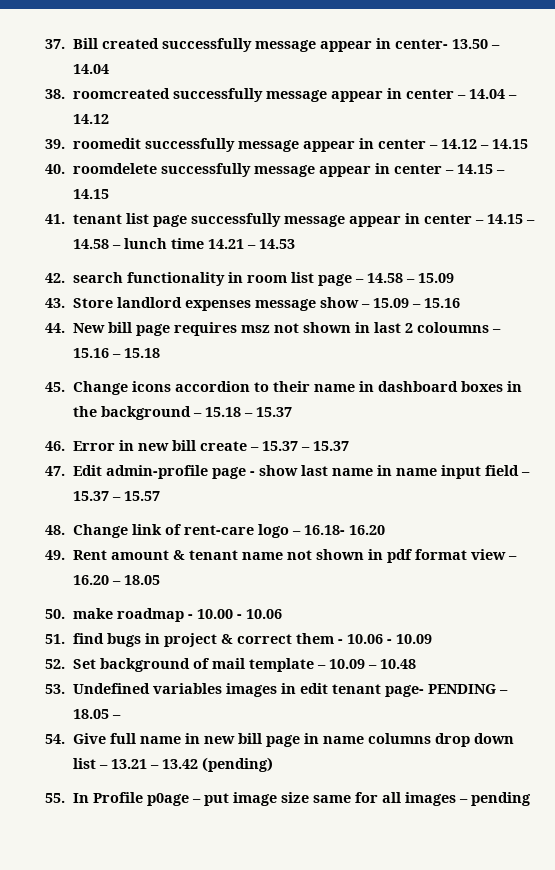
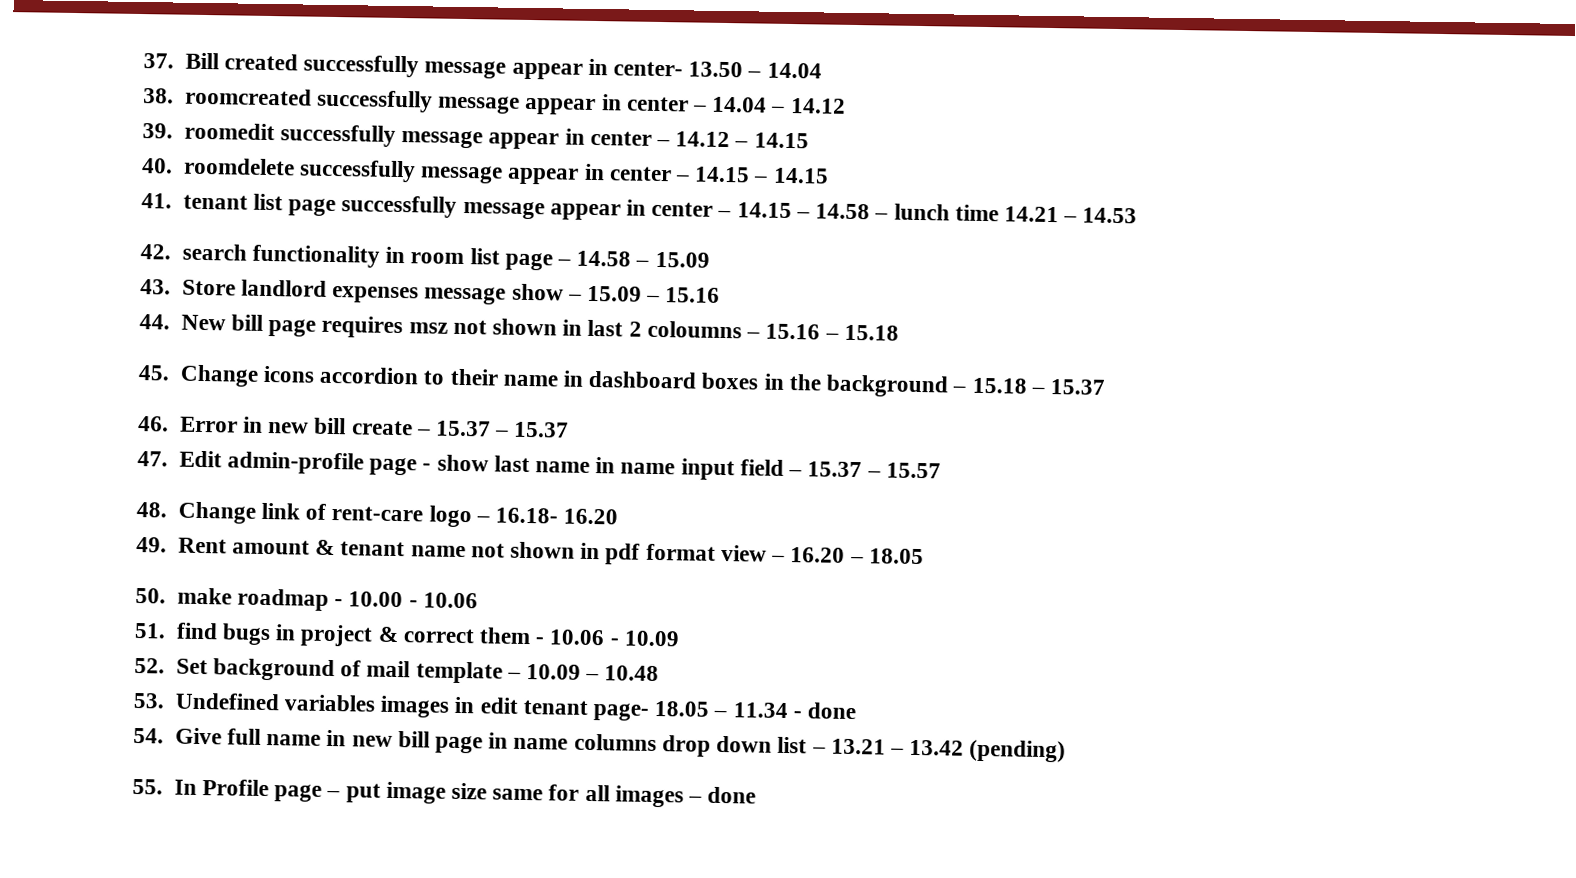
[427,684,508,694] PENDING – -> (650, 712) none
(121, 717) none -> [732,702,857,720] 11.34 - done
[146,793,189,806] p0age -> [274,784,323,802] page
[470,792,531,806] pending -> [707,786,757,804] done

